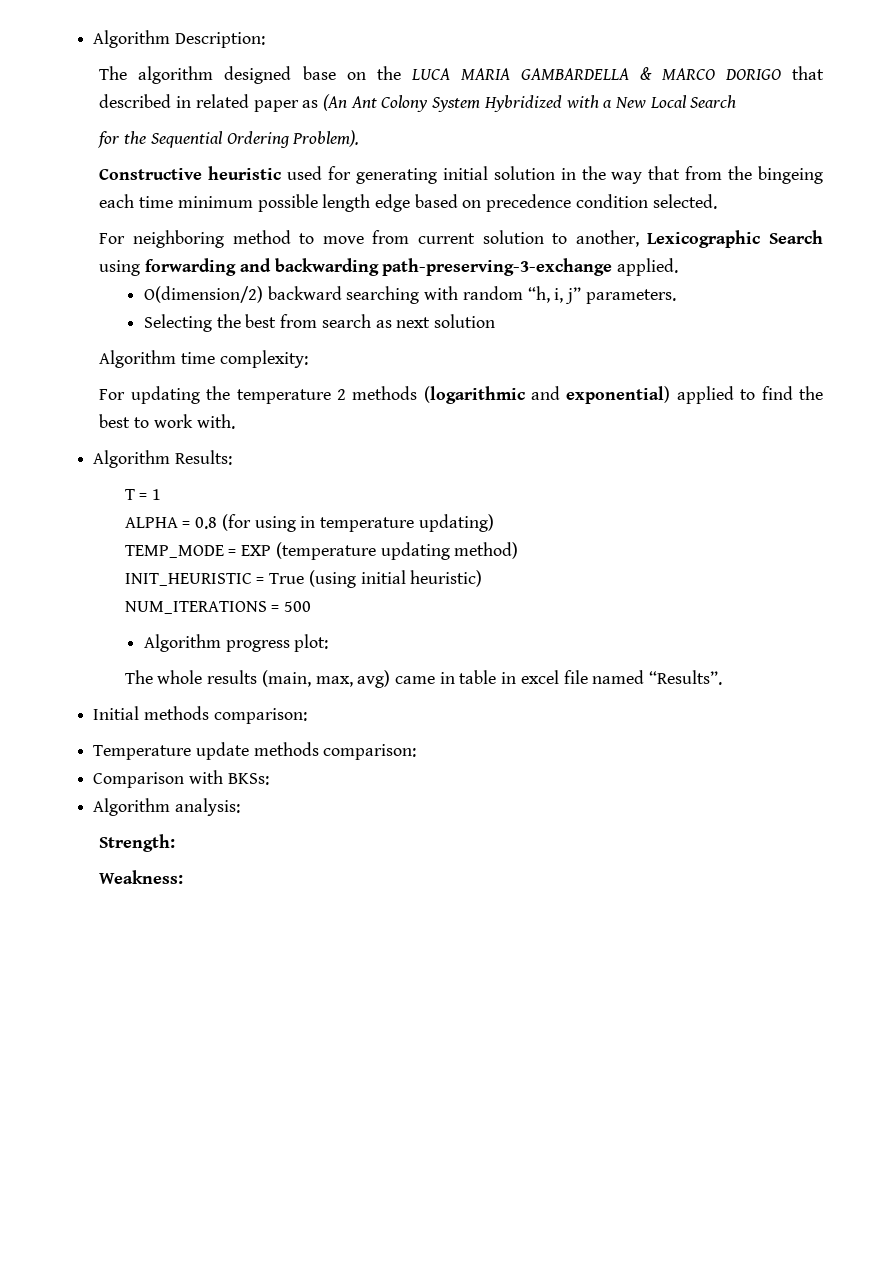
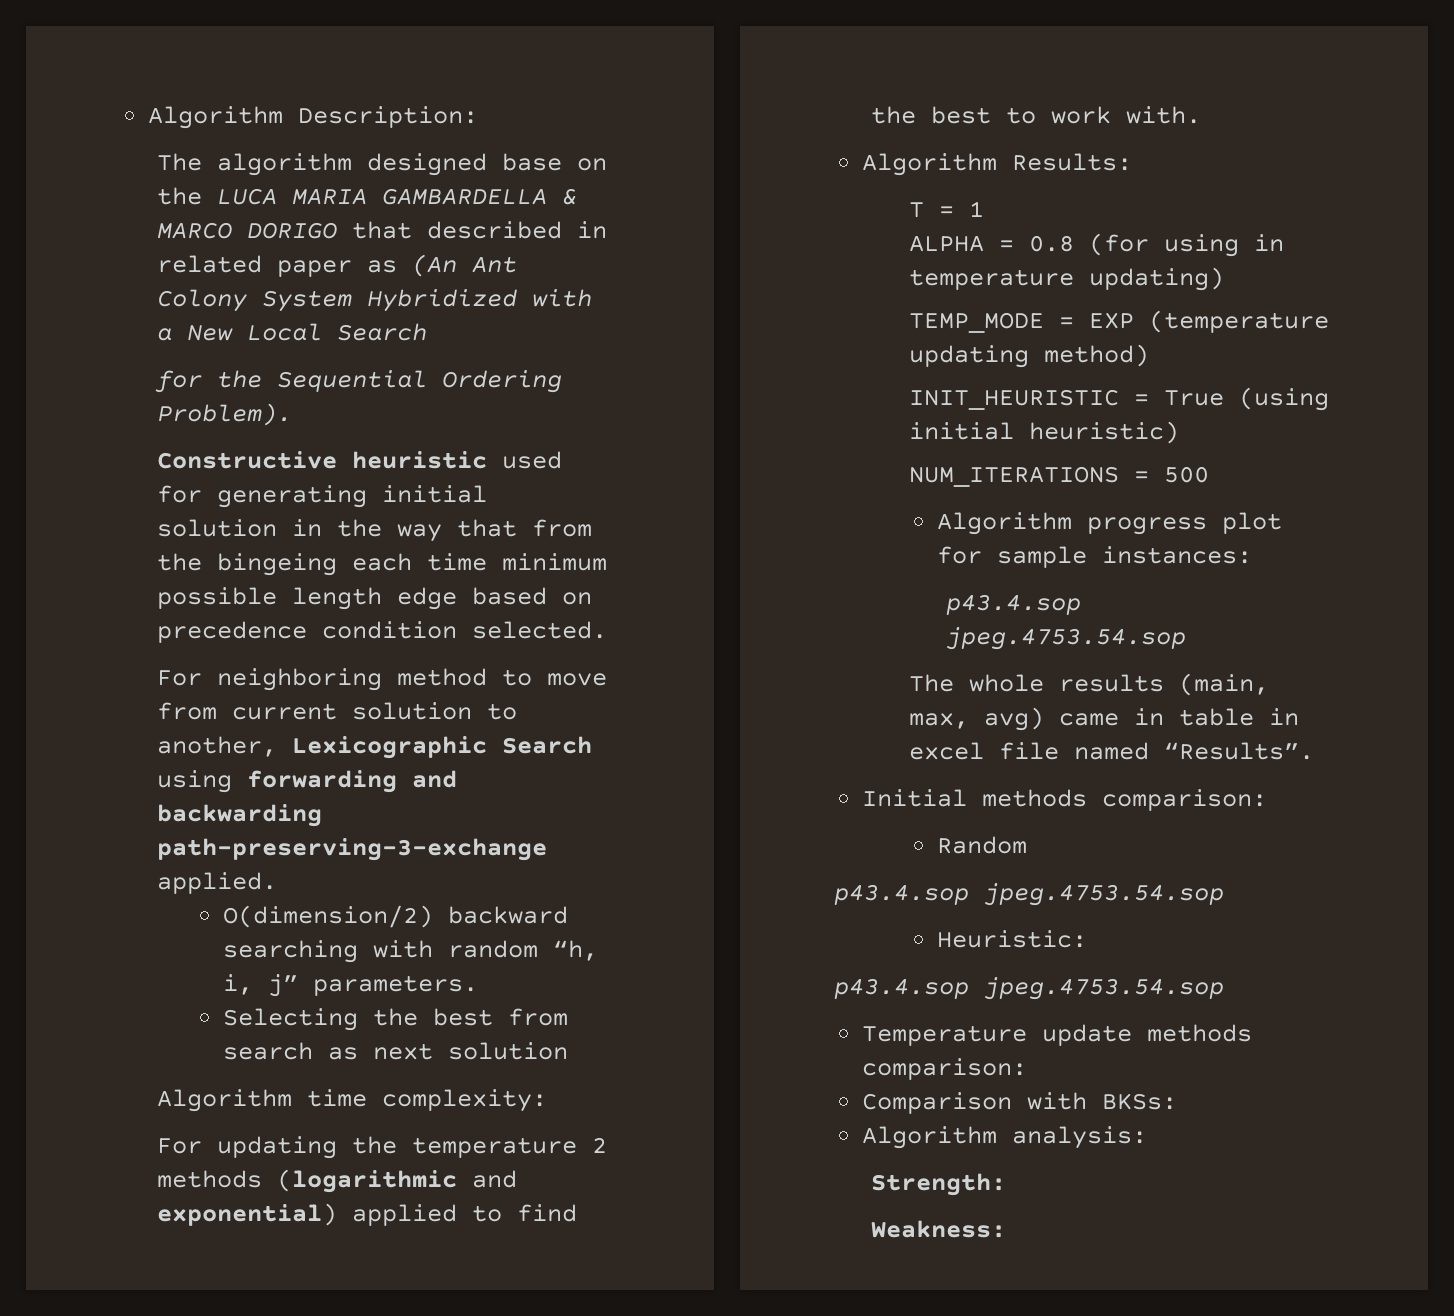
[294,634,329,652] plot: -> [1222,512,1283,534] [937,546,1253,568] [946,594,1082,615] [946,627,1187,650] plot for sample instances: // p43.4.sop jpeg.4753.54.sop
(307, 716) none -> [937,836,1028,854] [834,883,1224,906] [937,930,1088,948] [834,977,1224,1000] // Random // p43.4.sop jpeg.4753.54.sop // Heuristic: // p43.4.sop jpeg.4753.54.sop

